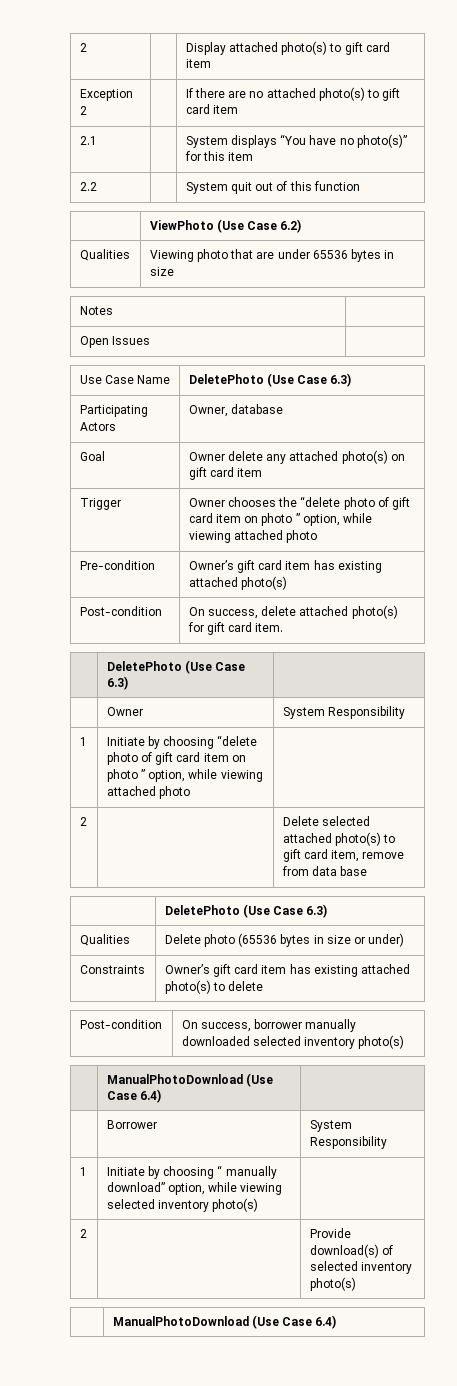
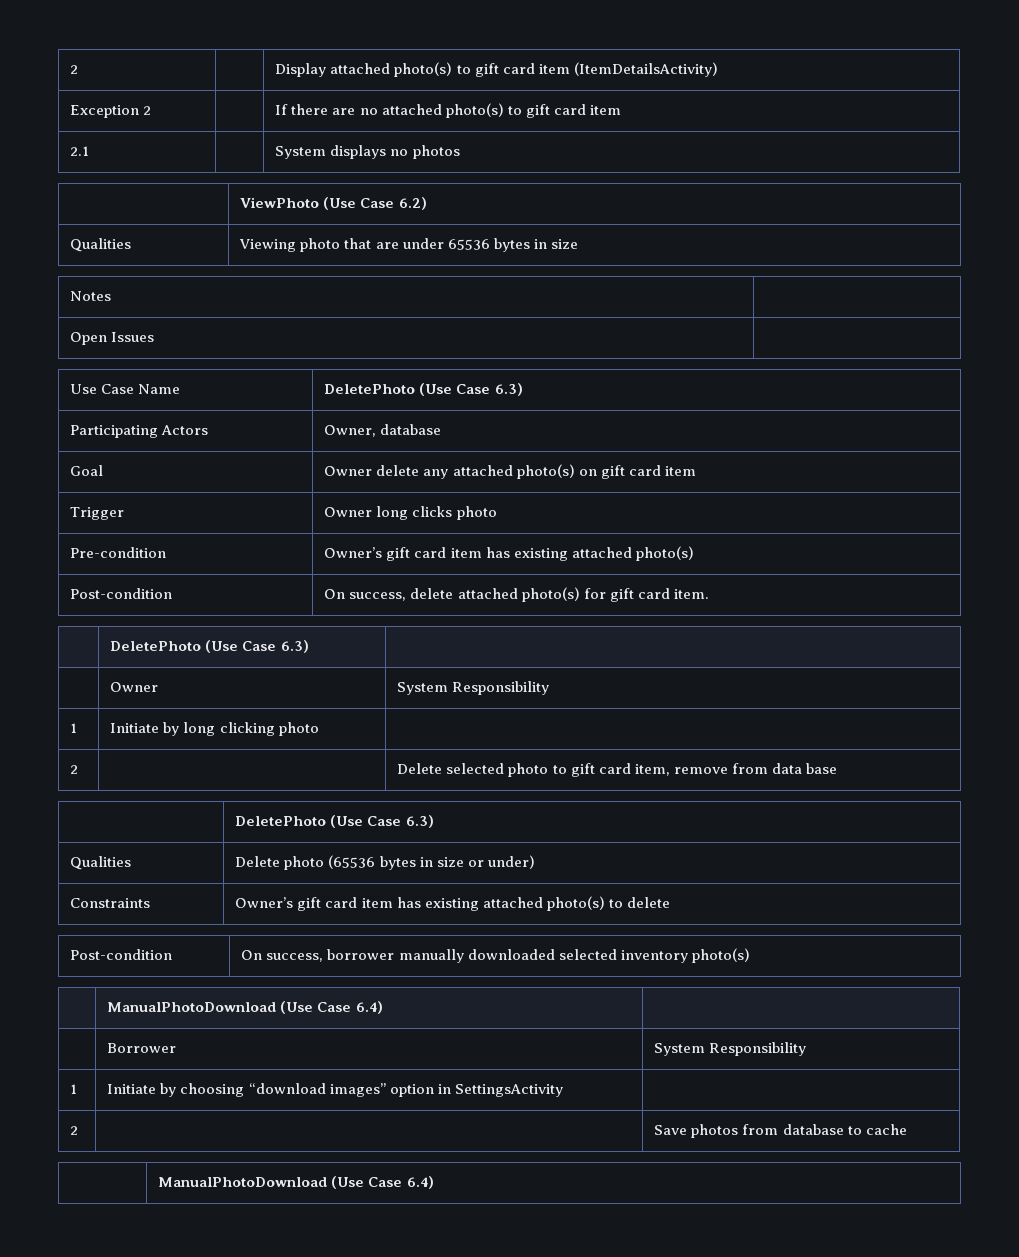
(211, 63) none -> [573,62,718,77] (ItemDetailsActivity)
[280,134,407,148] [184,151,254,161] [79,182,97,191] [185,181,360,194] “You have no photo(s)” for this item // 2.2 | | System quit out of this function -> [390,145,460,159] no photos
[227,496,410,510] [188,513,372,526] [188,530,283,543] chooses the “delete photo of gift card item on photo ” option, while viewing attached -> [376,506,453,520] long clicks
[163,735,258,749] [106,752,246,765] [106,769,263,782] [106,786,156,796] choosing “delete photo of gift card item on photo ” option, while viewing attached -> [183,722,275,736] long clicking
[282,832,381,846] attached photo(s) -> [508,763,549,777] photo
[217,1165,277,1179] [106,1182,283,1195] [106,1198,259,1212] [79,1229,87,1238] [309,1228,351,1238] [309,1244,393,1258] [309,1261,412,1274] [309,1277,356,1291] “ manually download” option, while viewing selected inventory photo(s) | // 2 | | Provide download(s) of selected inventory photo(s) -> [248,1083,563,1097] [70,1126,79,1135] [654,1124,907,1138] “download images” option in SettingsActivity | // 2 | | Save photos from database to cache

